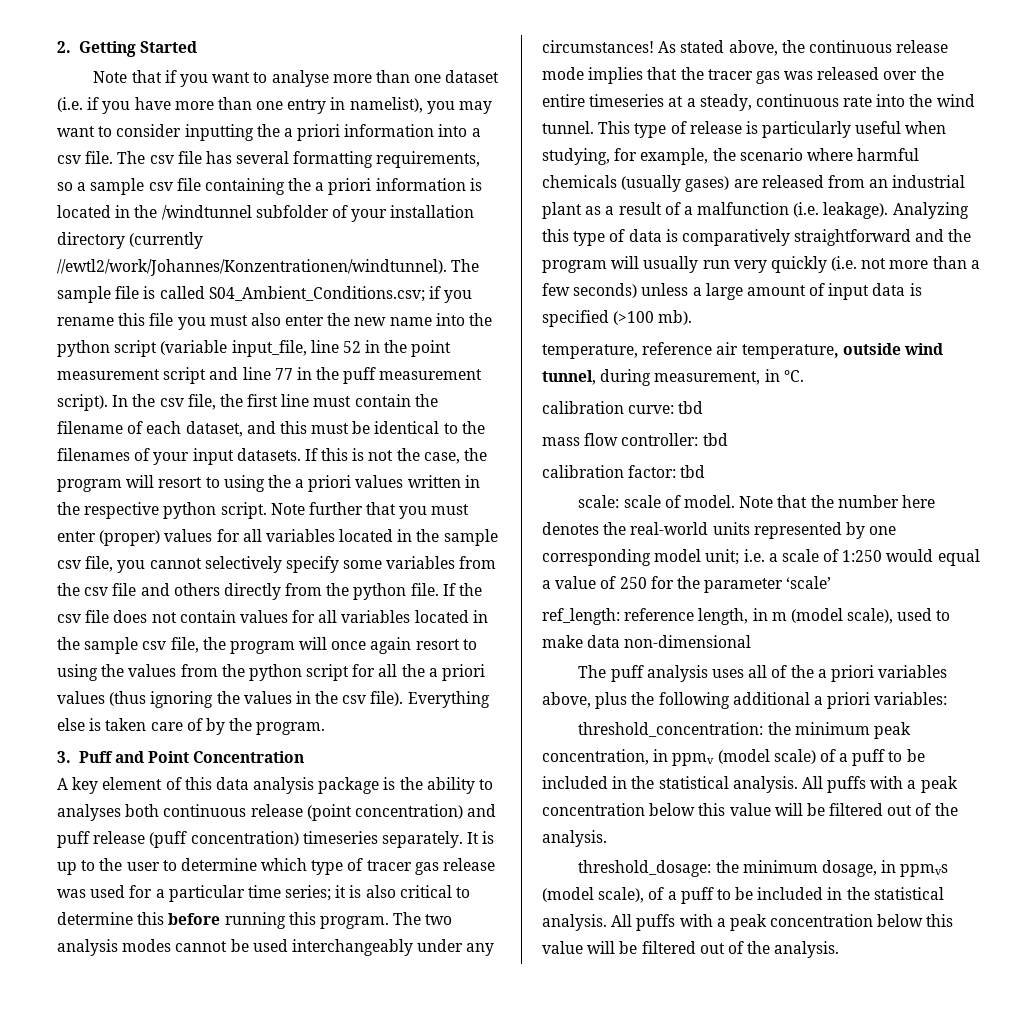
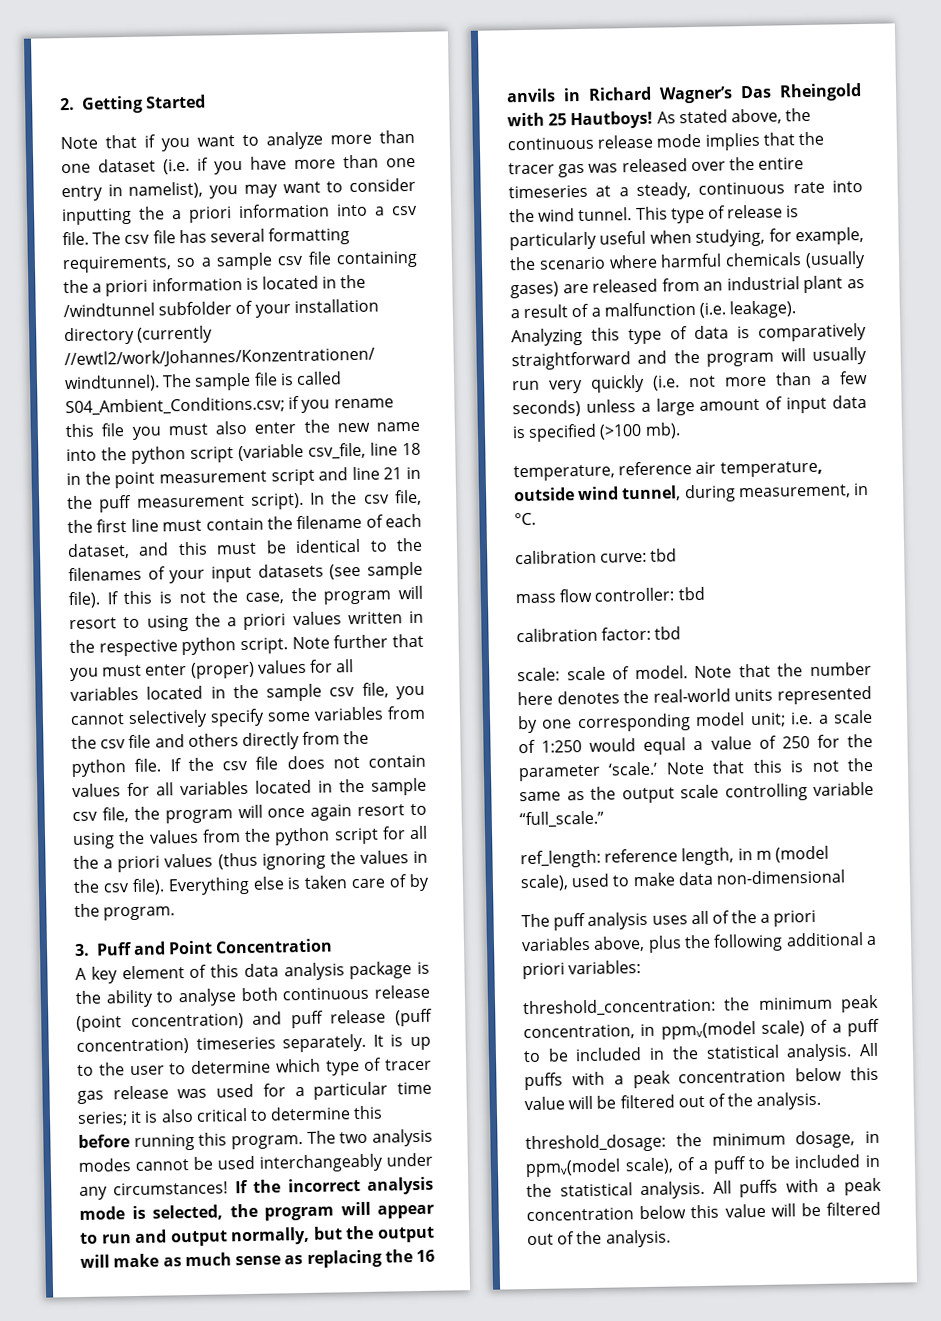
[271,70,329,87] analyse -> [266,131,323,150] analyze
[231,340,361,357] input_file, line 52 -> [308,442,421,460] csv_file, line 18
[274,368,293,380] 77 -> [383,467,403,480] 21
[236,448,301,461] datasets. -> [257,561,423,580] [68,591,101,609] datasets (see sample file).
[57,804,121,821] analyses -> [178,988,237,1007] analyse
(654, 46) none -> [234,1176,434,1195] [79,1201,434,1221] [80,1225,435,1247] [80,1249,435,1268] [506,83,862,104] [507,110,654,130] If the incorrect analysis mode is selected, the program will appear to run and output normally, but the output will make as much sense as replacing the 16 anvils in Richard Wagner’s Das Rheingold with 25 Hautboys!
[786,576,832,589] ‘scale’ -> [608,757,874,776] [519,781,874,804] [519,810,604,829] ‘scale.’ Note that this is not the same as the output scale controlling variable “full_scale.”
[672,749,770,766] ppmv (model -> [660,1021,756,1040] ppmv(model
[900,864,949,877] [542,887,594,902] ppmvs (model -> [525,1158,621,1178] ppmv(model

